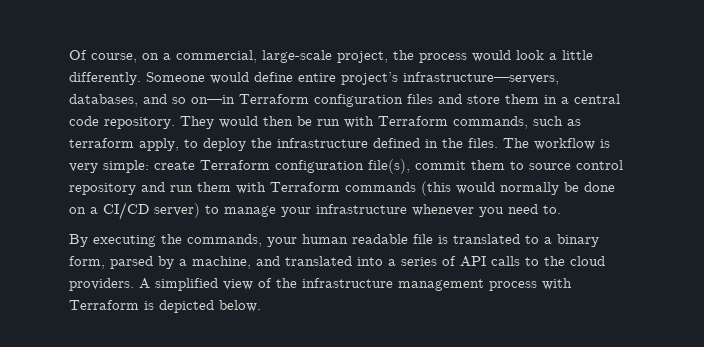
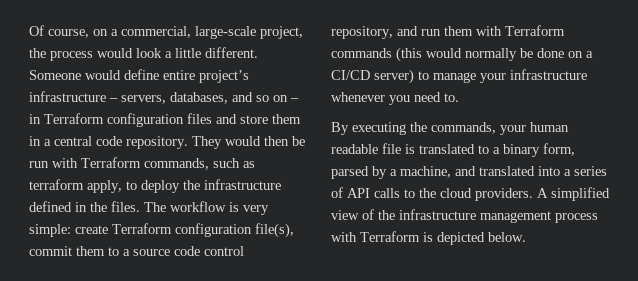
[69,72,141,85] differently. -> [205,47,258,58] different.
[403,72,559,85] [69,94,235,107] infrastructure—servers, databases, and so on—in -> [29,91,299,104] [29,114,41,124] infrastructure – servers, databases, and so on – in
[529,160,623,170] [69,183,136,195] source control repository -> [123,246,244,256] [331,26,393,39] a source code control repository,

